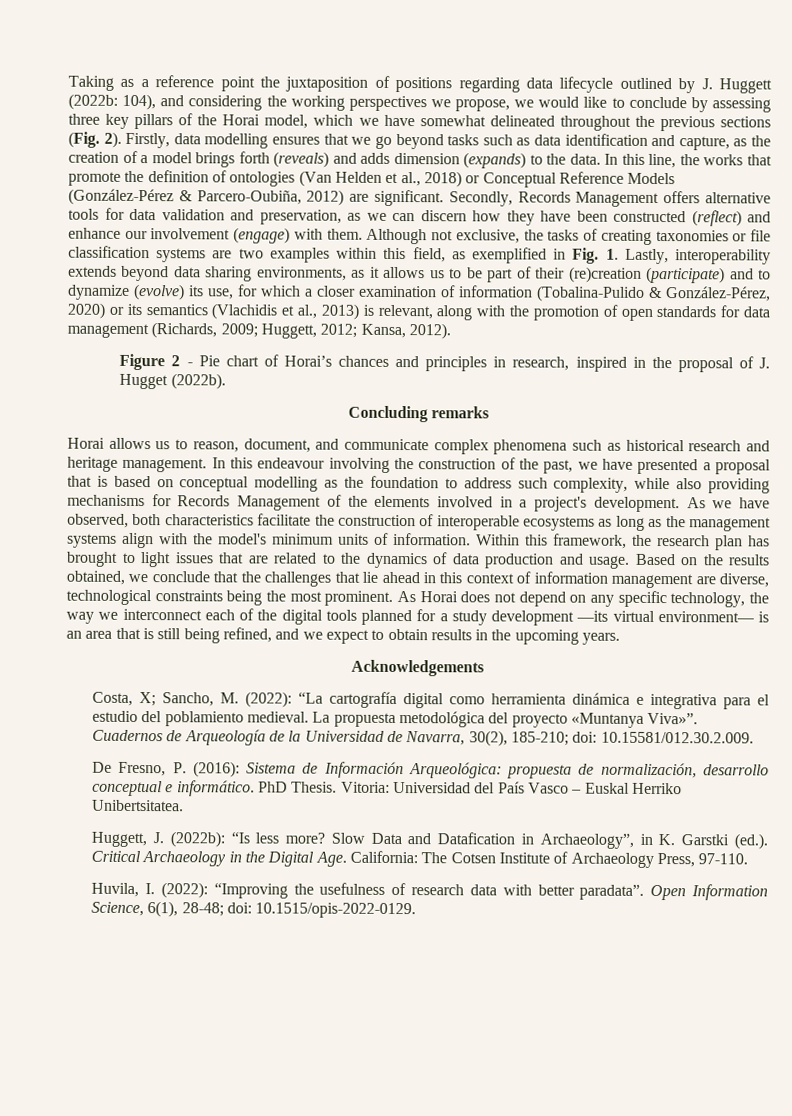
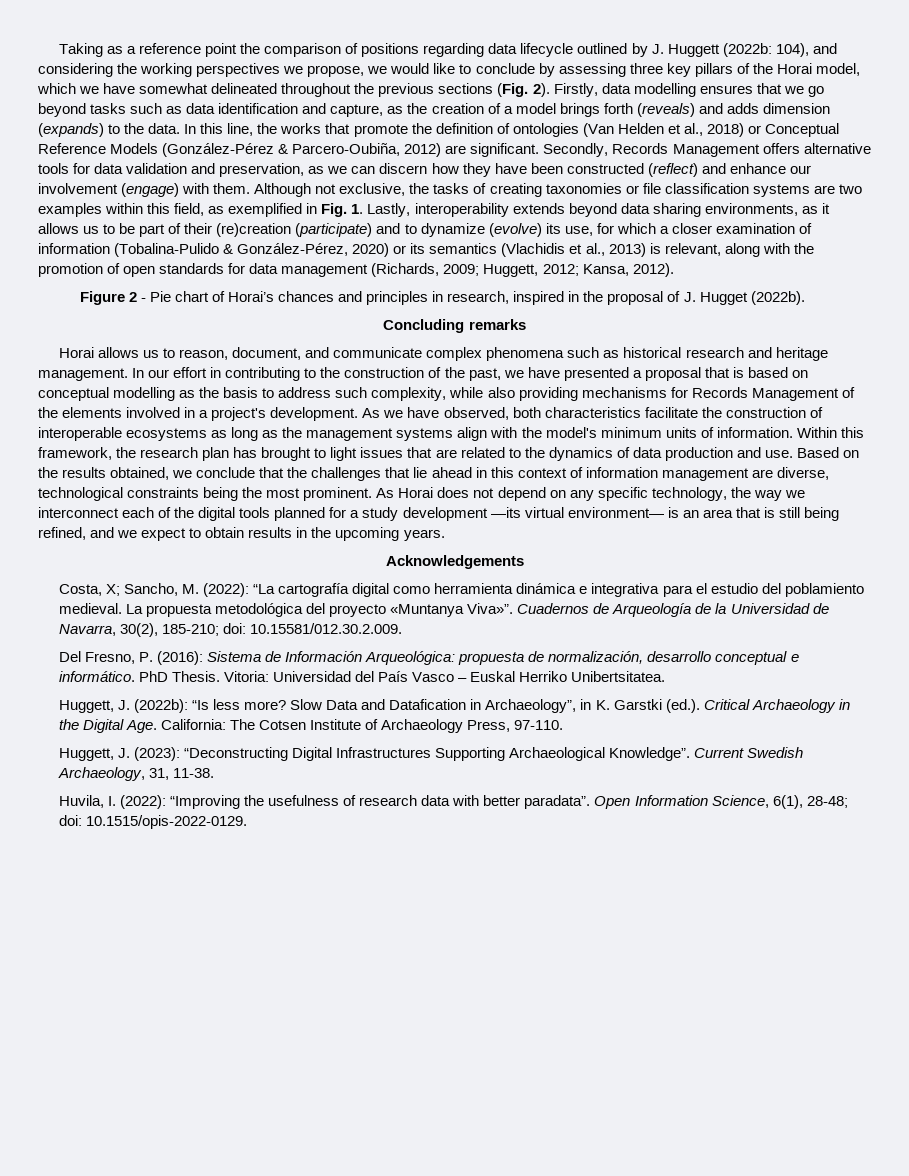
[285,76,369,92] juxtaposition -> [264,43,342,57] comparison
[230,457,390,473] this endeavour involving -> [148,367,317,381] our effort in contributing to
[369,475,439,489] foundation -> [223,387,259,398] basis
[588,555,630,569] usage. -> [764,450,793,458] use.
[92,761,113,773] De -> [58,651,81,662] Del
(749, 859) none -> [58,747,804,761] [57,767,214,781] // Huggett, J. (2023): “Deconstructing Digital Infrastructures Supporting Archaeological Knowledge”. Current Swedish Archaeology, 31, 11-38.

